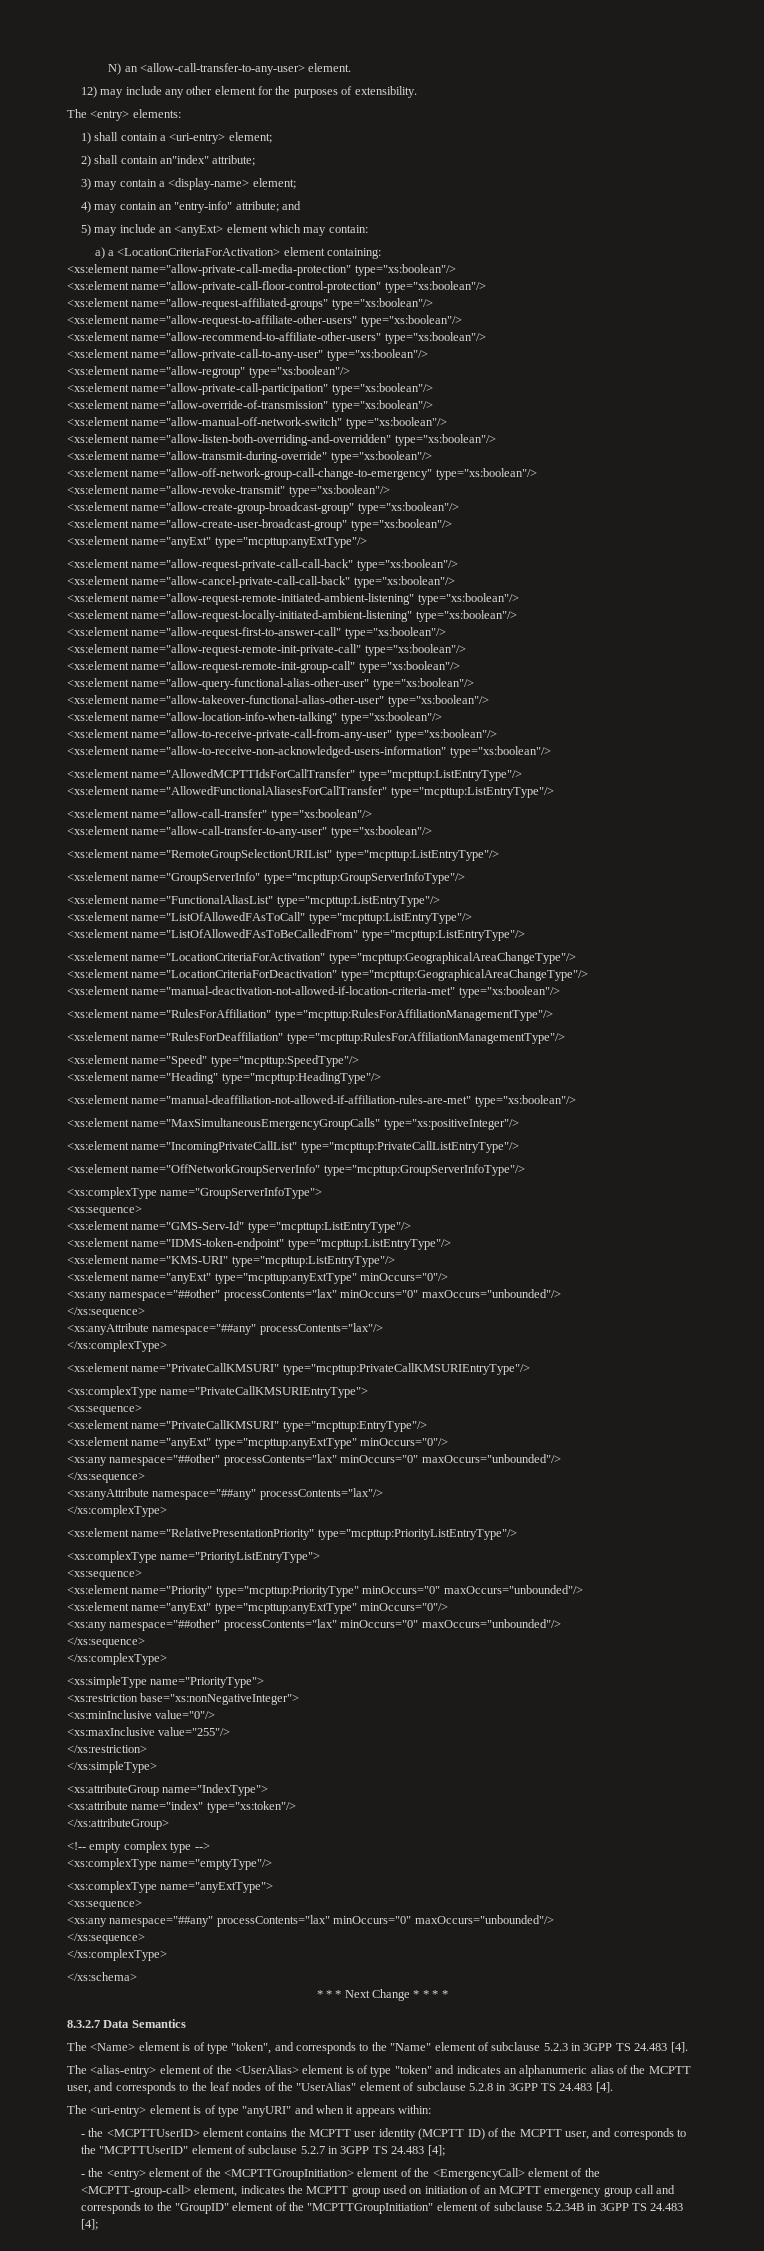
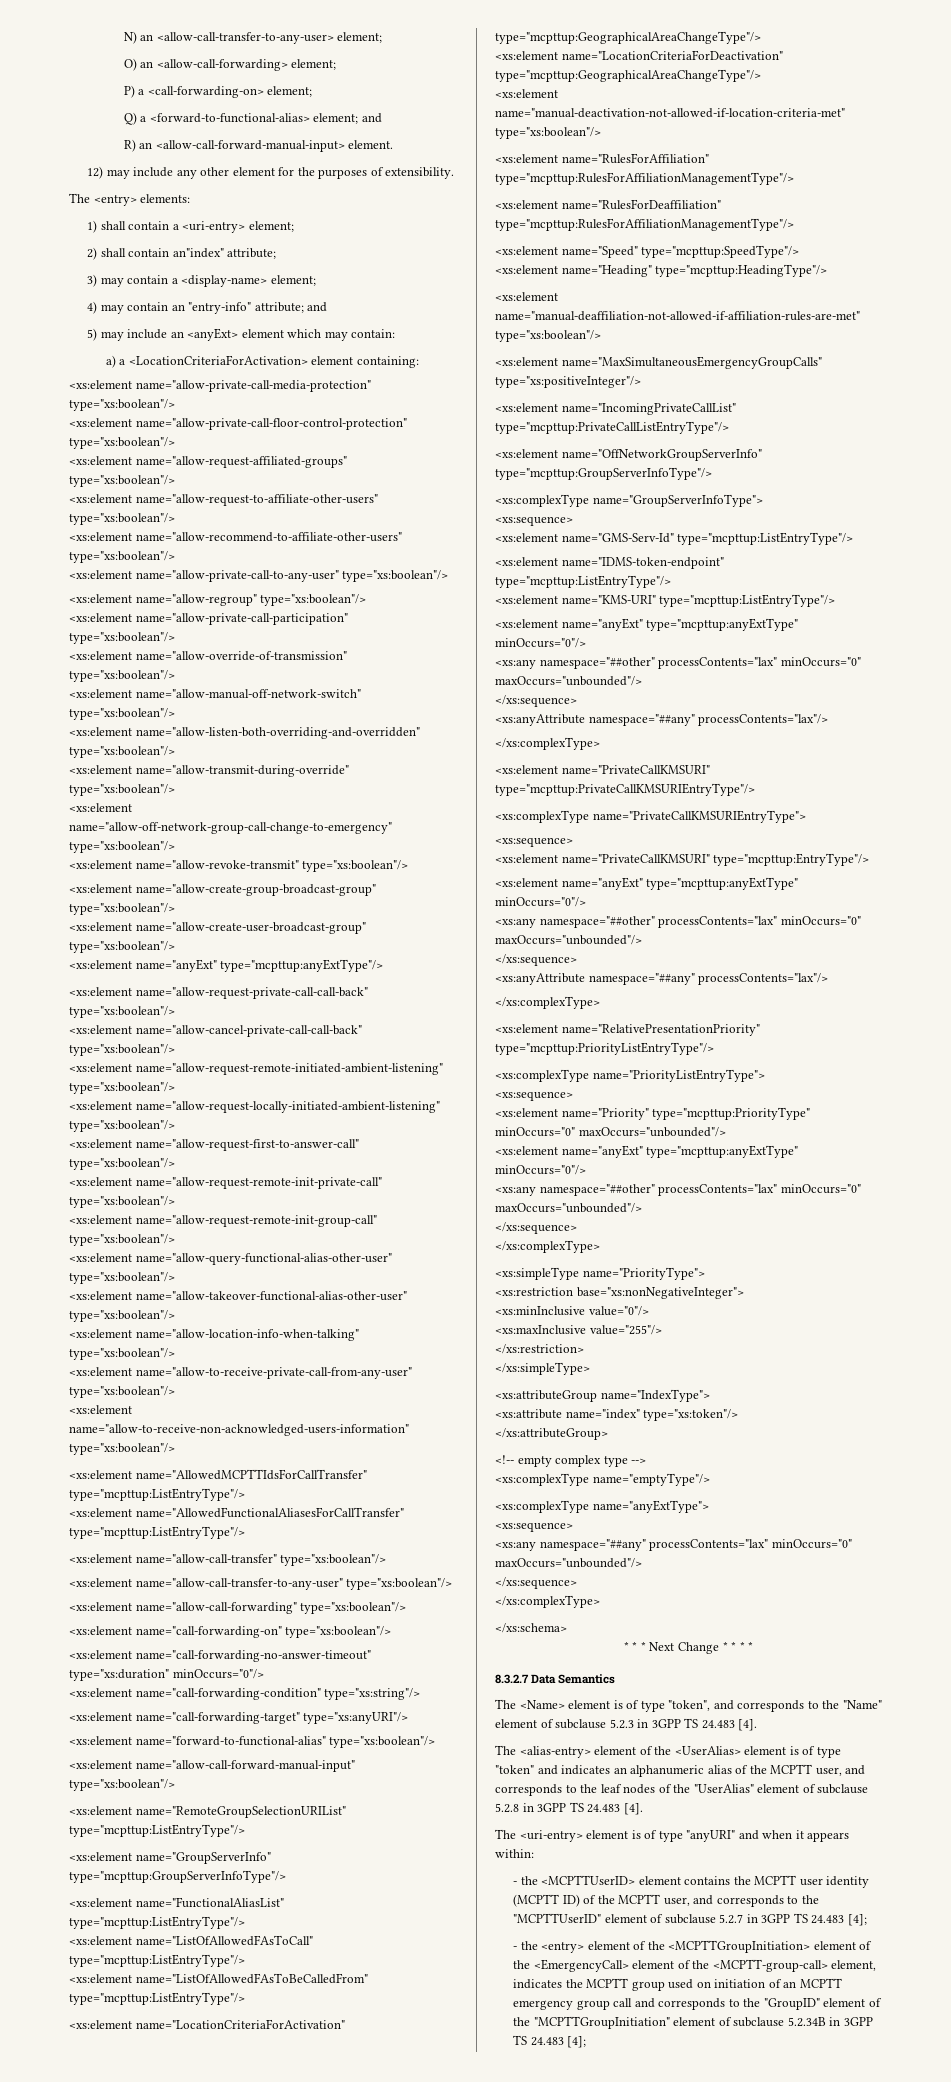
(306, 69) none -> [337,32,383,43] [123,58,337,71] [123,85,313,98] [123,112,382,125] [123,139,345,152] element; // O) an <allow-call-forwarding> element; // P) a <call-forwarding-on> element; // Q) a <forward-to-functional-alias> element; and // R) an <allow-call-forward-manual-input>
(432, 832) none -> [69,1602,407,1614] [69,1626,392,1638] [69,1650,371,1662] [69,1669,264,1681] [69,1688,421,1700] [69,1712,409,1724] [69,1736,436,1748] [69,1760,355,1772] [69,1779,175,1791] // <xs:element name="allow-call-forwarding" type="xs:boolean"/> // <xs:element name="call-forwarding-on" type="xs:boolean"/> // <xs:element name="call-forwarding-no-answer-timeout" type="xs:duration" minOccurs="0"/> // <xs:element name="call-forwarding-condition" type="xs:string"/> // <xs:element name="call-forwarding-target" type="xs:anyURI"/> // <xs:element name="forward-to-functional-alias" type="xs:boolean"/> // <xs:element name="allow-call-forward-manual-input" type="xs:boolean"/>

